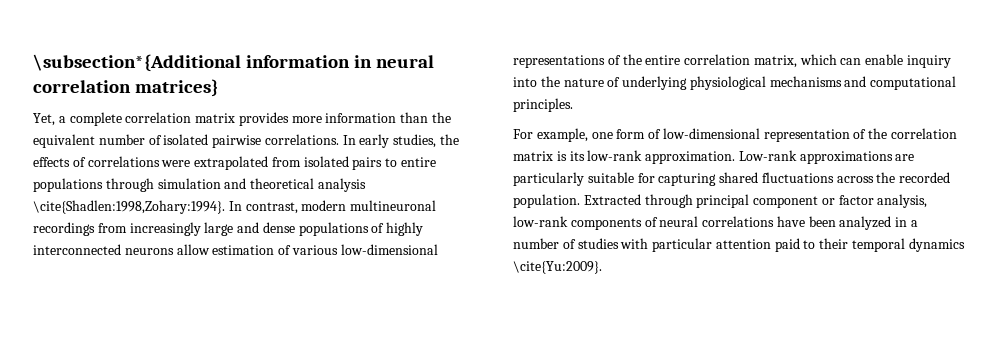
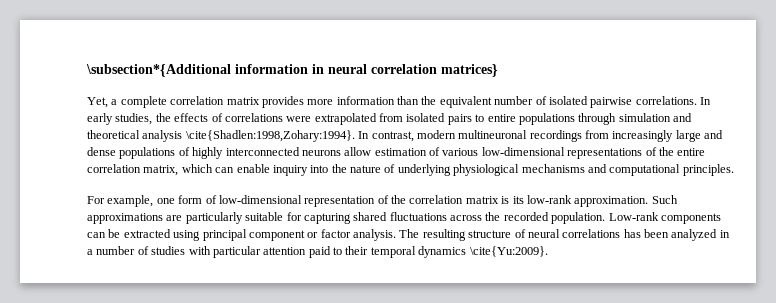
[738,150,797,161] Low-rank -> [651,195,678,204] Such
[583,194,928,208] [513,216,642,230] Extracted through principal component or factor analysis, low-rank components -> [608,212,721,224] [87,229,512,241] Low-rank components can be extracted using principal component or factor analysis. The resulting structure
[776,216,805,227] have -> [623,229,641,238] has

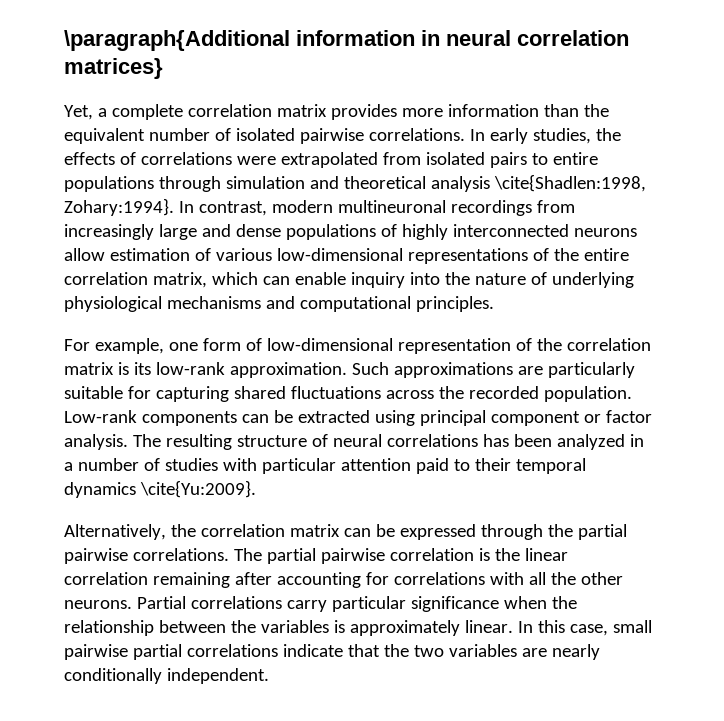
[86,64,231,77] \subsection*{Additional -> [64,30,290,51] \paragraph{Additional
[185,130,355,142] \cite{Shadlen:1998,Zohary:1994}. -> [493,174,646,192] [64,198,174,216] \cite{Shadlen:1998, Zohary:1994}.
(548, 251) none -> [64,524,627,540] [64,548,568,564] [64,572,623,588] [64,596,577,612] [64,620,652,636] [64,644,600,660] [64,668,269,684] // Alternatively, the correlation matrix can be expressed through the partial pairwise correlations. The partial pairwise correlation is the linear correlation remaining after accounting for correlations with all the other neurons. Partial correlations carry particular significance when the relationship between the variables is approximately linear. In this case, small pairwise partial correlations indicate that the two variables are nearly conditionally independent.

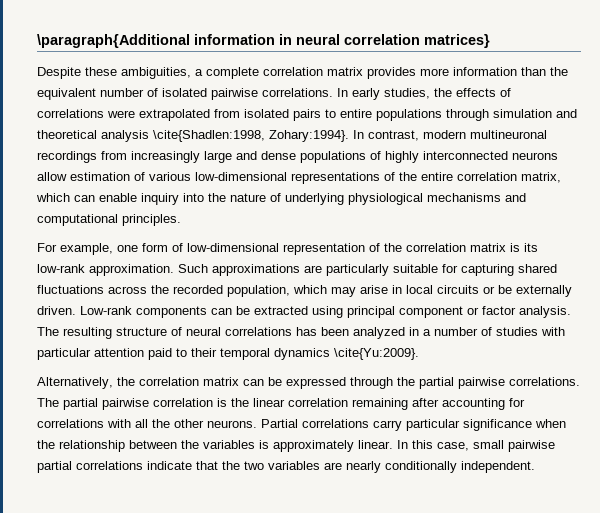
[64,105,93,120] Yet, -> [37,67,191,79] Despite these ambiguities,
[543,386,632,402] population. -> [227,285,572,297] [37,306,76,315] population, which may arise in local circuits or be externally driven.

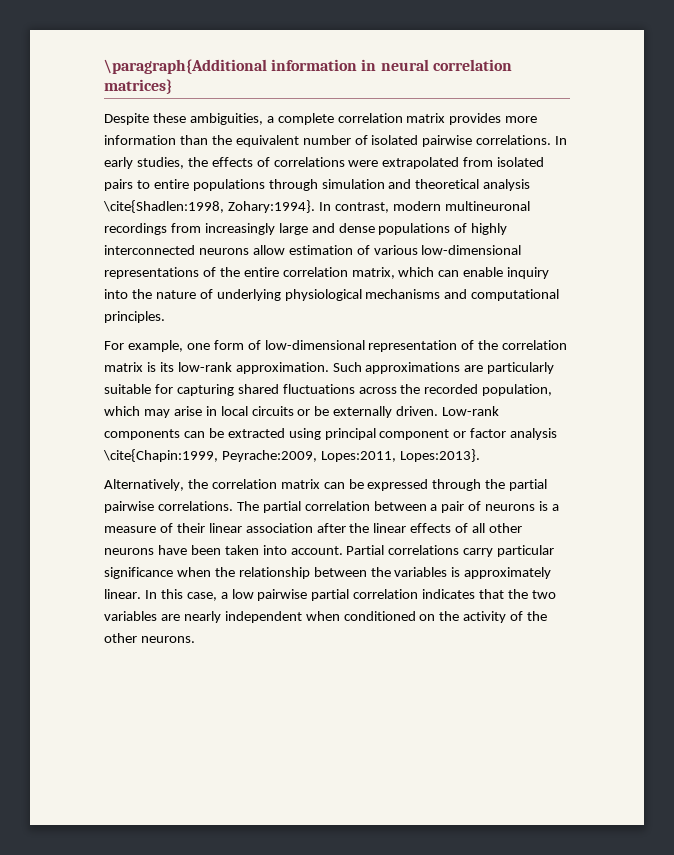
[519,306,571,318] [37,327,565,339] [37,348,419,360] analysis. The resulting structure of neural correlations has been analyzed in a number of studies with particular attention paid to their temporal dynamics \cite{Yu:2009}. -> [510,428,558,440] [103,449,480,462] analysis \cite{Chapin:1999, Peyrache:2009, Lopes:2011, Lopes:2013}.
[102,398,525,410] [37,419,257,428] pairwise correlation is the linear correlation remaining after accounting for correlations with all the other neurons. -> [304,501,560,513] [104,523,523,533] [104,545,343,555] correlation between a pair of neurons is a measure of their linear association after the linear effects of all other neurons have been taken into account.
[473,440,555,452] [37,461,192,473] small pairwise partial correlations indicate -> [220,589,476,601] a low pairwise partial correlation indicates
[385,461,535,473] conditionally independent. -> [224,611,548,623] [104,633,195,643] independent when conditioned on the activity of the other neurons.

